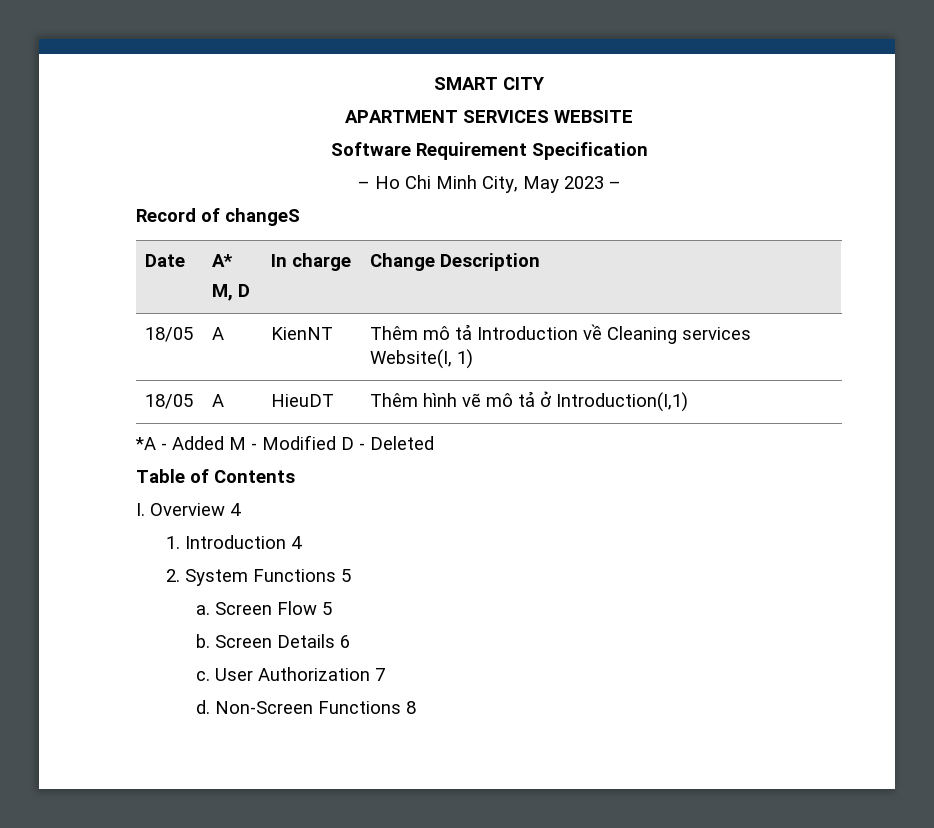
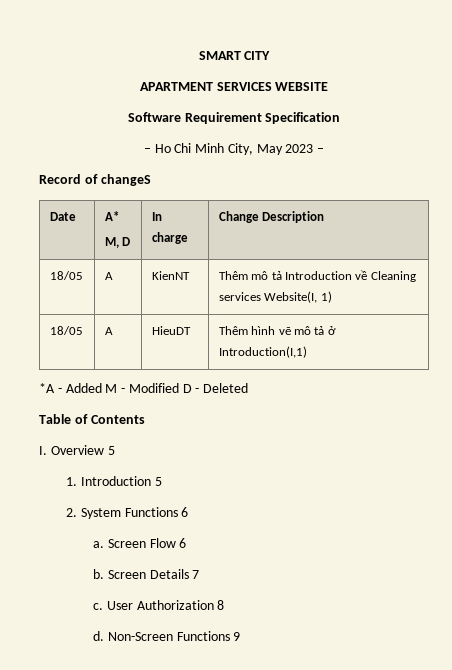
[230,503,241,516] 4 -> [107,446,115,455] 5
[291,536,303,549] 4 -> [154,477,162,486] 5
[341,569,352,582] 5 -> [181,507,189,517] 6
[322,602,333,615] 5 -> [179,538,187,548] 6
[340,635,351,648] 6 -> [192,570,200,579] 7
[375,668,386,681] 7 -> [217,600,225,610] 8
[406,701,417,714] 8 -> [233,632,241,641] 9

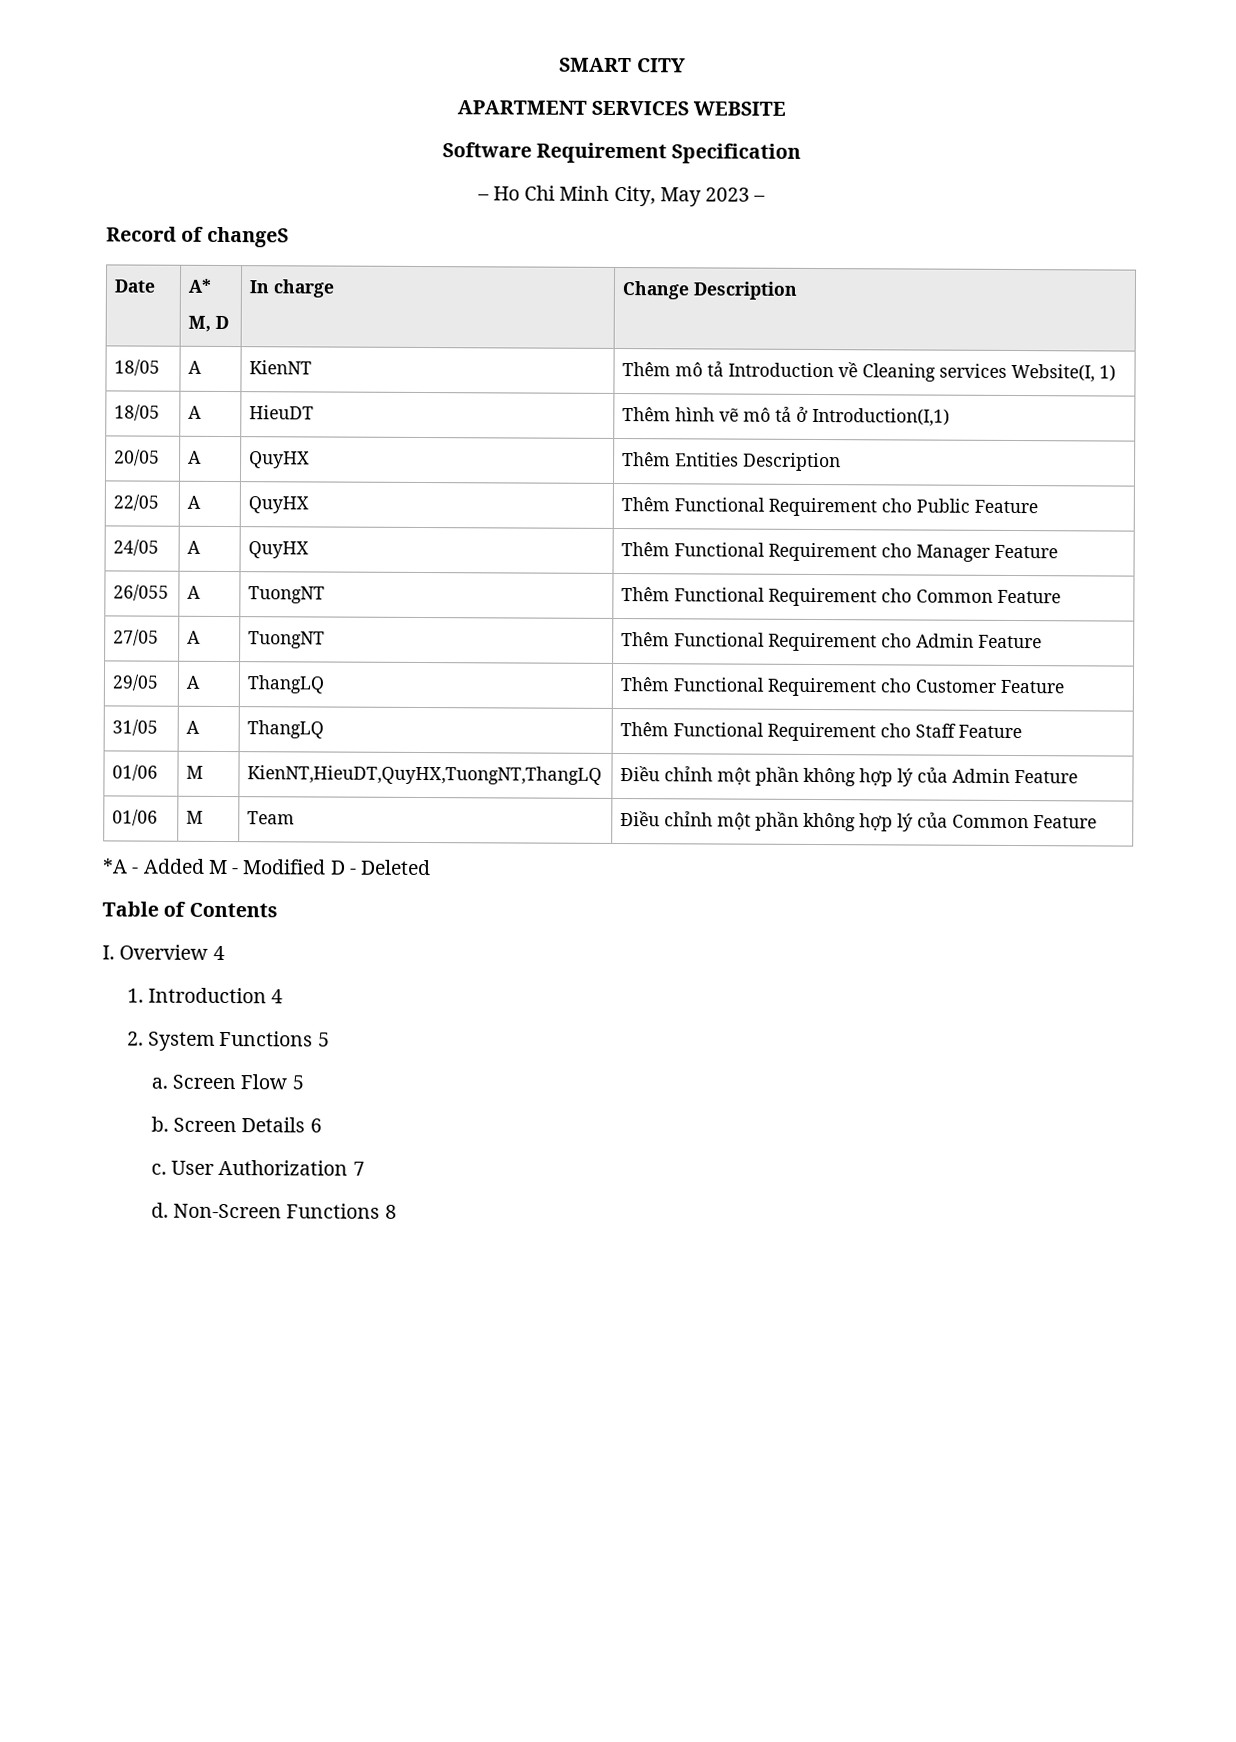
(307, 352) none -> [114,449,161,466] [188,450,203,464] [249,451,311,469] [622,452,842,472] [113,494,160,511] [187,495,202,509] [248,496,310,514] [621,497,1039,517] [113,539,160,556] [187,540,202,554] [248,541,310,559] [621,542,1059,562] [113,584,170,601] [187,585,202,599] [248,586,326,604] [621,587,1062,607] [113,629,160,646] [187,630,202,644] [248,631,326,649] [621,632,1043,652] [112,674,159,691] [186,675,201,689] [247,675,325,694] [620,677,1065,697] [112,719,159,736] [186,720,201,734] [247,720,325,739] [620,722,1023,742] [112,764,159,781] [186,765,204,779] [247,765,603,785] [620,766,1079,787] [112,809,159,826] [186,810,204,824] [247,811,296,825] [620,811,1098,832] // 20/05 | A | QuyHX | Thêm Entities Description // 22/05 | A | QuyHX | Thêm Functional Requirement cho Public Feature // 24/05 | A | QuyHX | Thêm Functional Requirement cho Manager Feature // 26/055 | A | TuongNT | Thêm Functional Requirement cho Common Feature // 27/05 | A | TuongNT | Thêm Functional Requirement cho Admin Feature // 29/05 | A | ThangLQ | Thêm Functional Requirement cho Customer Feature // 31/05 | A | ThangLQ | Thêm Functional Requirement cho Staff Feature // 01/06 | M | KienNT,HieuDT,QuyHX,TuongNT,ThangLQ | Điều chỉnh một phần không hợp lý của Admin Feature // 01/06 | M | Team | Điều chỉnh một phần không hợp lý của Common Feature
[107,446,115,455] 5 -> [212,945,225,961] 4
[154,477,162,486] 5 -> [271,989,284,1004] 4
[181,507,189,517] 6 -> [317,1032,330,1047] 5
[179,538,187,548] 6 -> [291,1075,304,1090] 5
[192,570,200,579] 7 -> [309,1118,322,1133] 6
[217,600,225,610] 8 -> [352,1161,365,1176] 7
[233,632,241,641] 9 -> [384,1204,397,1219] 8

